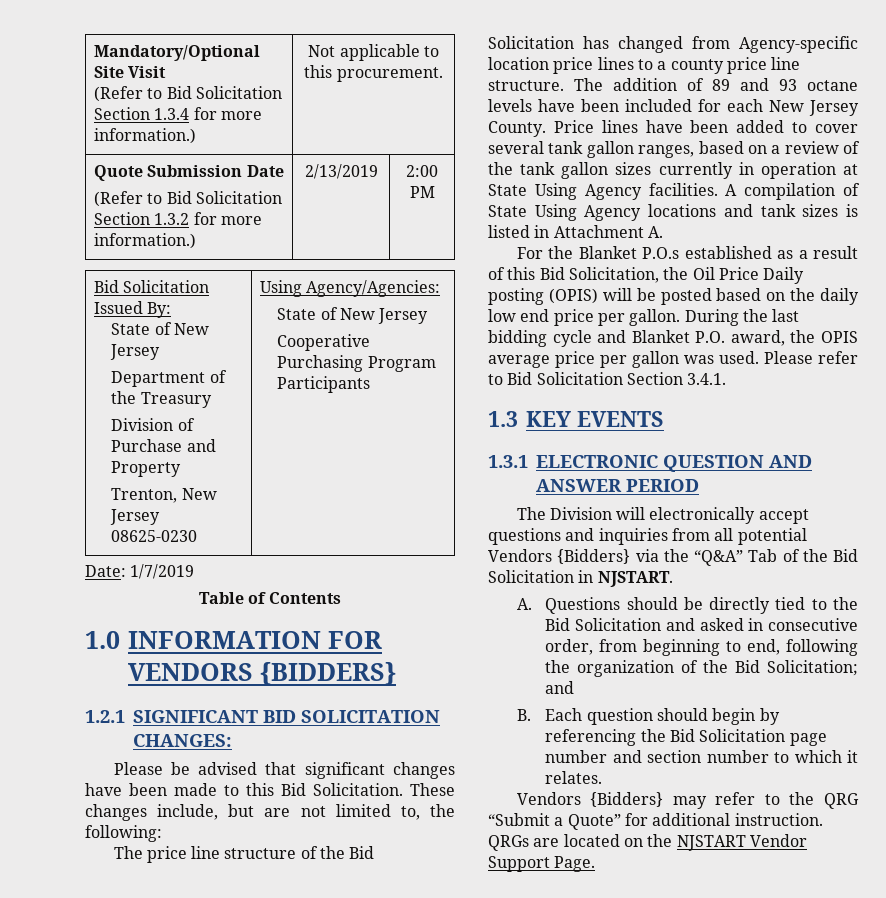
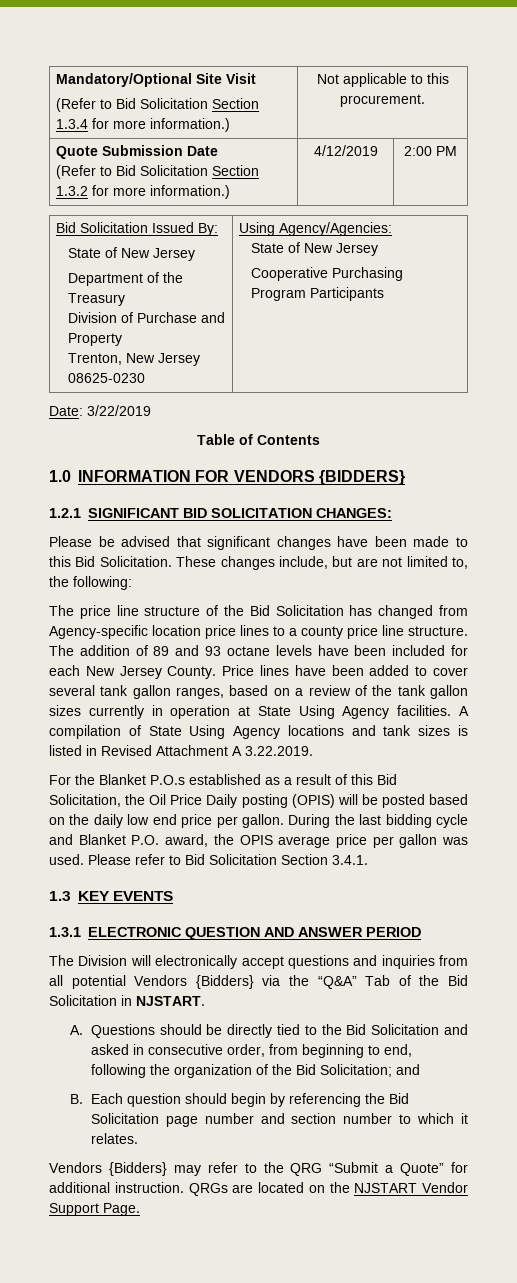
[304,164,378,179] 2/13/2019 -> [313,145,378,156] 4/12/2019
[130,564,195,579] 1/7/2019 -> [87,405,151,416] 3/22/2019
[553,225,663,238] Attachment A. -> [101,745,313,756] Revised Attachment A 3.22.2019.

